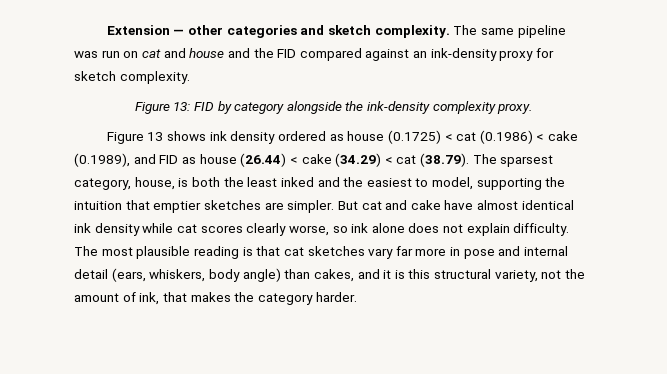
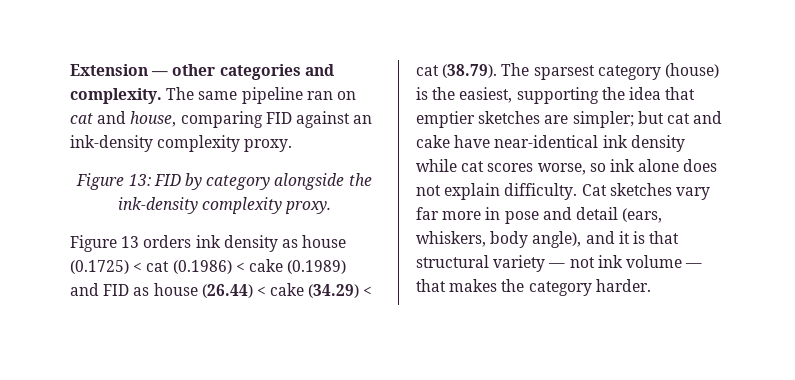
[327,25,371,35] sketch -> (334, 70) none
[74,50,120,58] was run -> [306,91,333,100] ran
[189,48,555,61] [74,71,190,84] house and the FID compared against an ink-density proxy for sketch complexity. -> [130,111,373,128] [70,135,293,152] house, comparing FID against an ink-density complexity proxy.
[166,131,326,144] shows ink density ordered -> [143,235,278,252] orders ink density
[74,153,130,167] (0.1989), -> [287,260,347,274] (0.1989)
[74,177,474,190] category, house, is both the least inked and the easiest to model, -> [597,63,719,80] [416,87,513,103] category (house) is the easiest,
[74,201,122,210] intuition -> [628,87,661,100] idea
[287,200,358,213] simpler. But -> [572,111,664,128] simpler; but
[477,200,574,210] almost identical -> [494,135,599,148] near-identical
[246,223,287,236] clearly -> (534, 167) none
[74,246,304,259] The most plausible reading is that cat -> [581,184,607,196] Cat
[524,246,569,256] internal -> (572, 213) none
[242,268,586,282] [74,292,160,305] angle) than cakes, and it is this structural variety, not the amount of ink, -> [532,231,680,248] [416,255,703,272] angle), and it is that structural variety — not ink volume —

